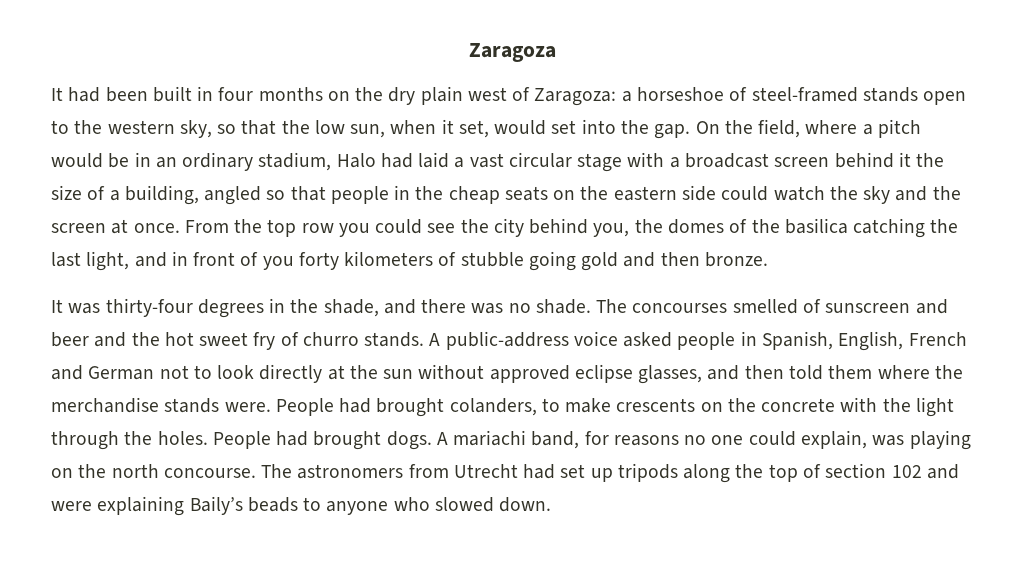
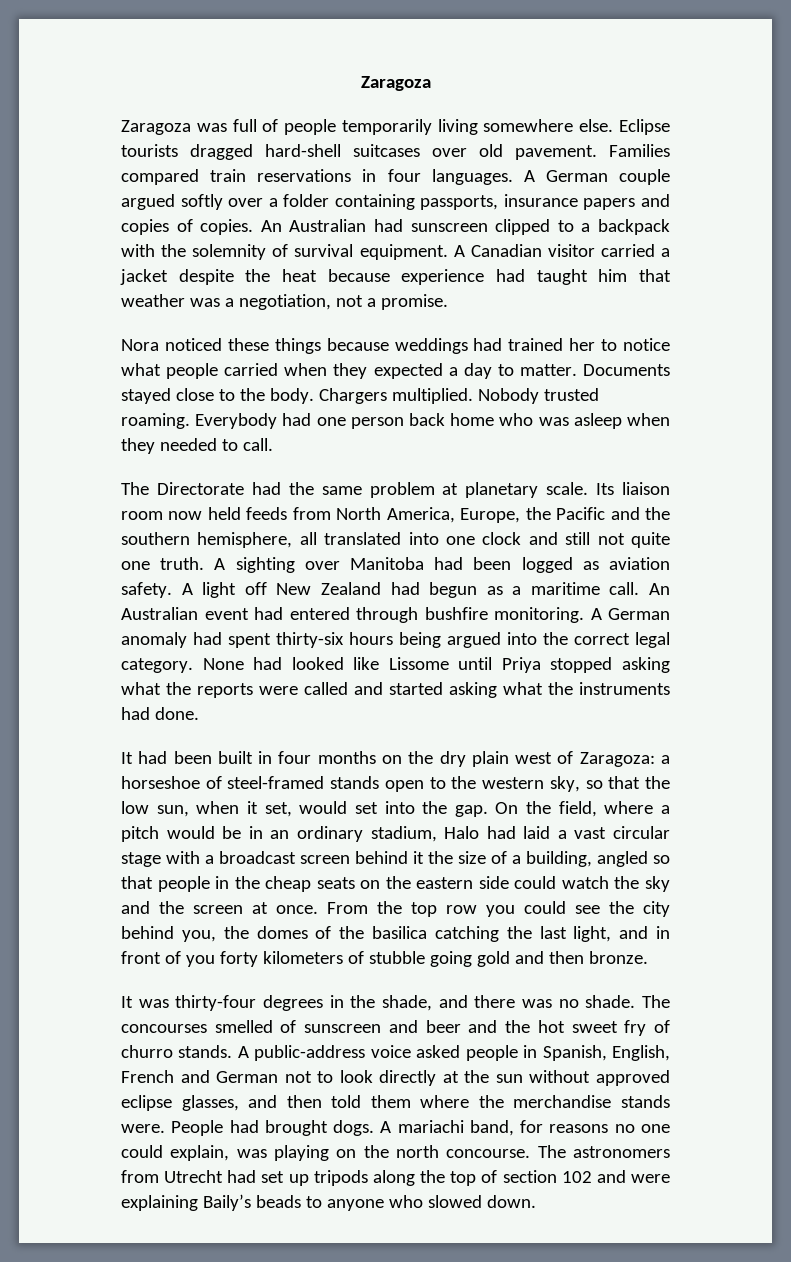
[468,43,556,62] Zaragoza -> [360,76,431,91] [121,119,670,135] [121,144,670,160] [121,169,670,185] [121,194,670,210] [121,219,671,235] [121,244,671,260] [120,269,671,285] [121,294,448,310] [121,338,670,354] [121,363,671,379] [121,388,599,404] [121,413,670,429] [121,438,273,454] [121,482,670,498] [121,507,670,523] [121,532,670,548] [121,557,670,573] [121,582,670,598] [121,607,670,623] [121,632,670,648] [121,657,670,673] [121,682,670,698] [121,707,199,720] Zaragoza // Zaragoza was full of people temporarily living somewhere else. Eclipse tourists dragged hard-shell suitcases over old pavement. Families compared train reservations in four languages. A German couple argued softly over a folder containing passports, insurance papers and copies of copies. An Australian had sunscreen clipped to a backpack with the solemnity of survival equipment. A Canadian visitor carried a jacket despite the heat because experience had taught him that weather was a negotiation, not a promise. // Nora noticed these things because weddings had trained her to notice what people carried when they expected a day to matter. Documents stayed close to the body. Chargers multiplied. Nobody trusted roaming. Everybody had one person back home who was asleep when they needed to call. // The Directorate had the same problem at planetary scale. Its liaison room now held feeds from North America, Europe, the Pacific and the southern hemisphere, all translated into one clock and still not quite one truth. A sighting over Manitoba had been logged as aviation safety. A light off New Zealand had begun as a maritime call. An Australian event had entered through bushfire monitoring. A German anomaly had spent thirty-six hours being argued into the correct legal category. None had looked like Lissome until Priya stopped asking what the reports were called and started asking what the instruments had done.
[449,397,954,417] [51,431,382,450] colanders, to make crescents on the concrete with the light through the holes. People had brought -> (328, 1128) none

